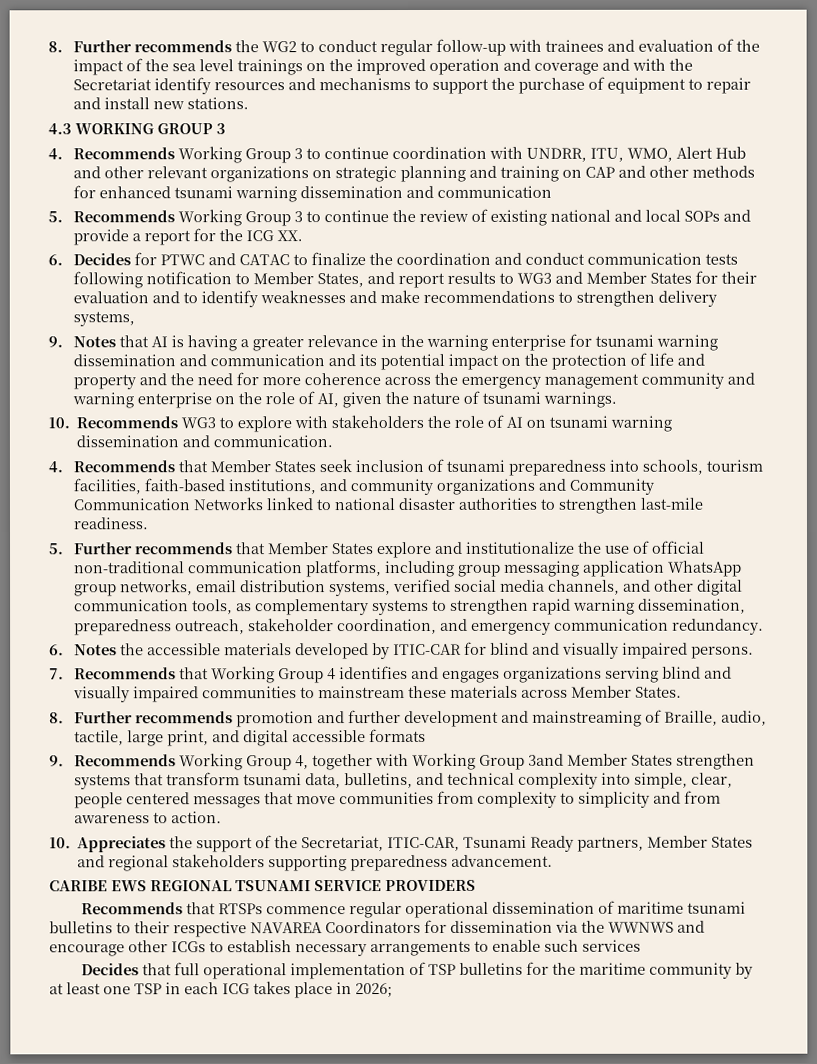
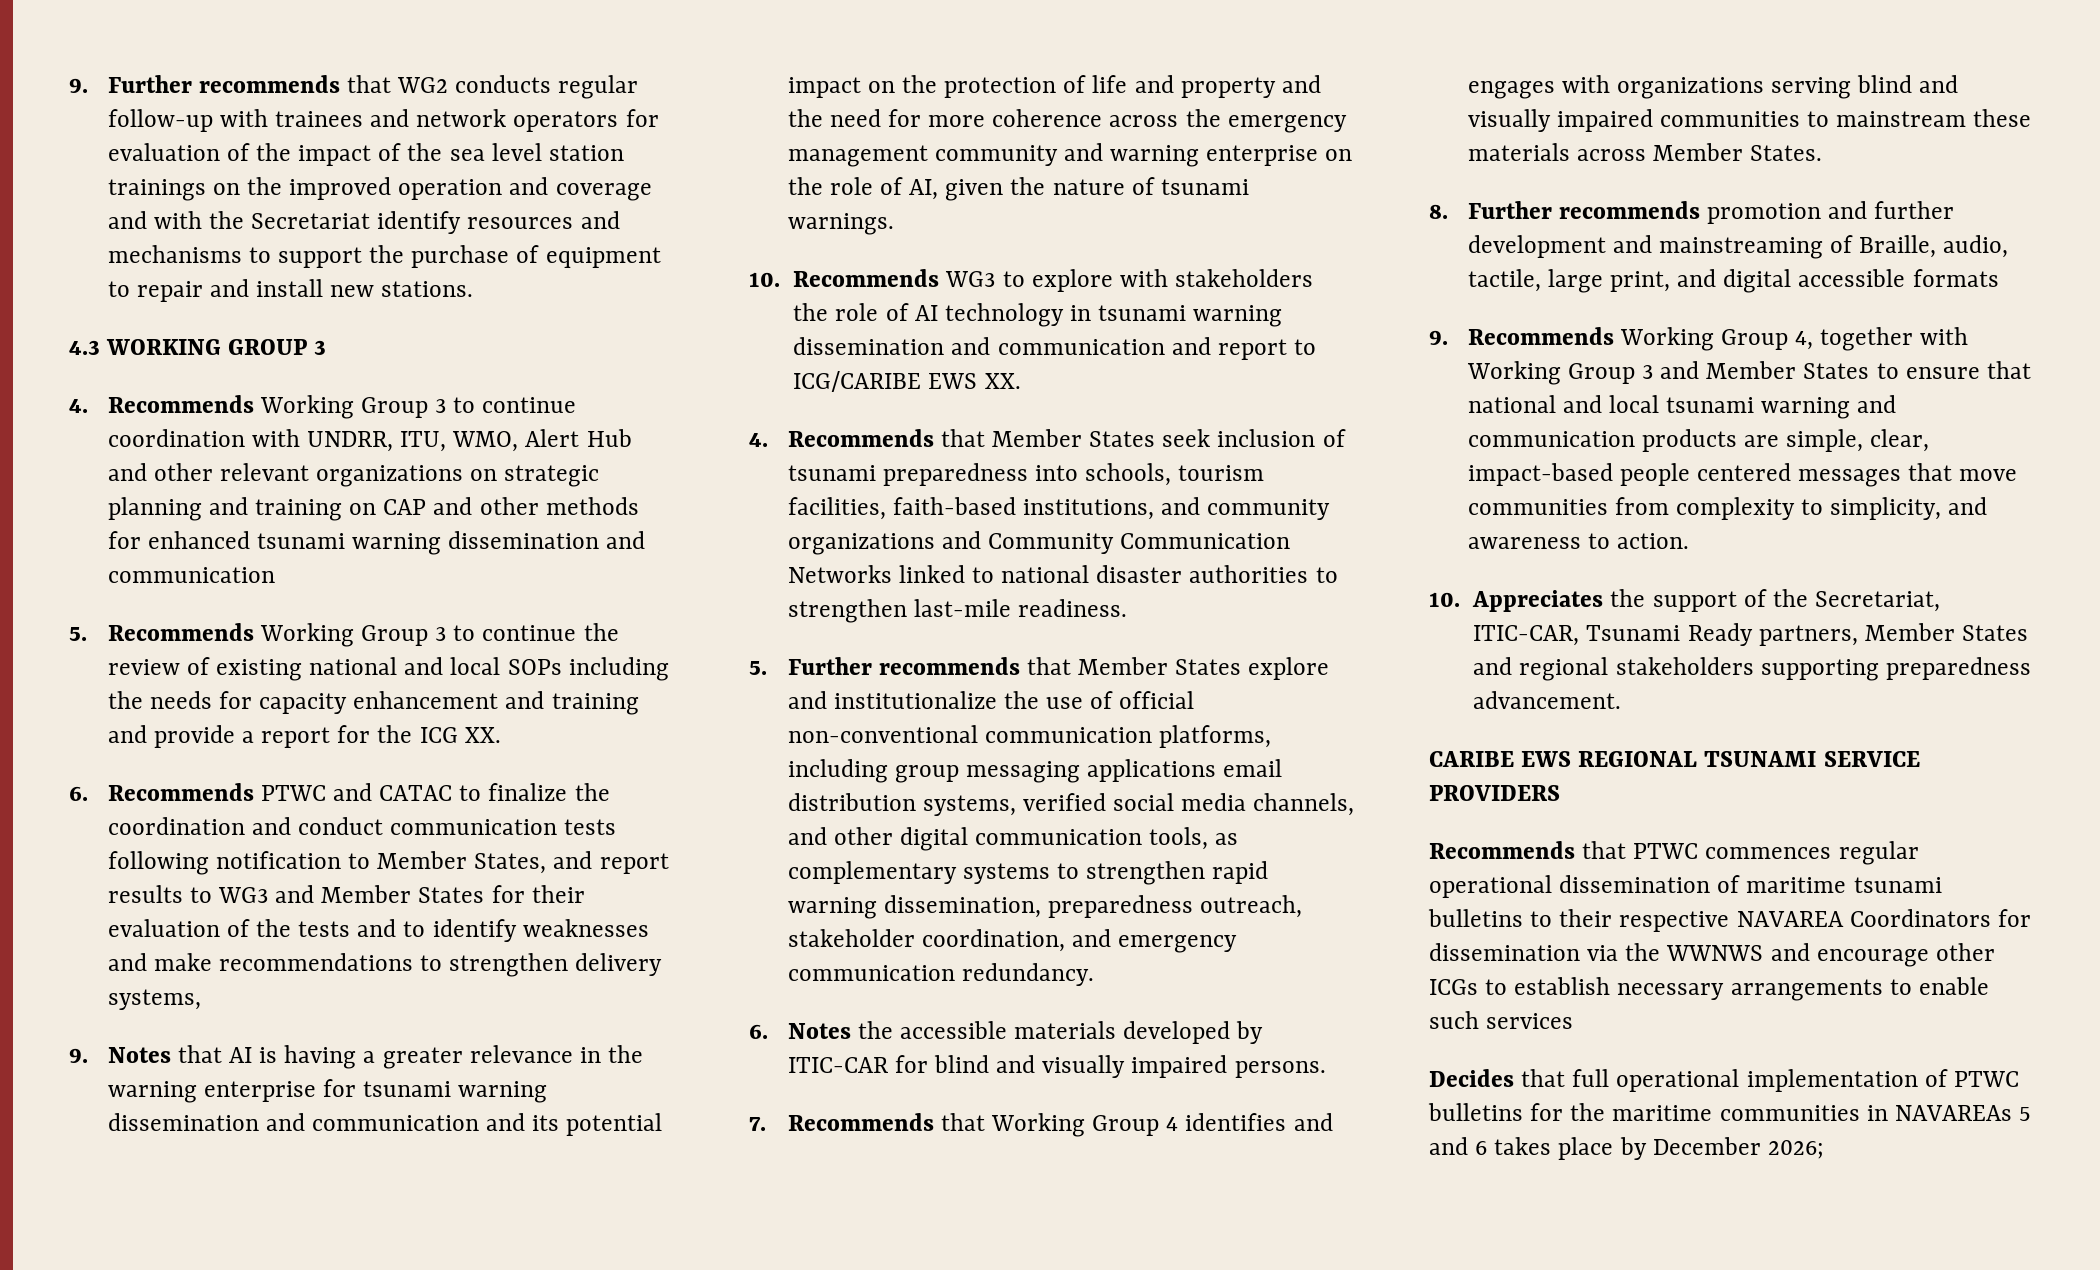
[48,40,378,53] 8. Further recommends the WG2 to conduct -> [69,75,552,93] 9. Further recommends that WG2 conducts
(635, 45) none -> [416,109,659,132] network operators for
(234, 65) none -> [548,145,624,161] station
(720, 216) none -> [568,657,669,681] [107,691,639,715] including the needs for capacity enhancement and training
[72,252,157,266] Decides for -> [107,783,254,801] Recommends
(149, 297) none -> [226,919,351,937] of the tests
[526,415,673,432] [76,435,334,448] on tsunami warning dissemination and communication. -> [944,303,1283,327] [793,337,1317,360] [793,371,1021,392] technology in tsunami warning dissemination and communication and report to ICG/CARIBE EWS XX.
[73,561,185,574] non-traditional -> [787,725,978,743] non-conventional
[582,560,742,577] [73,579,193,597] application WhatsApp group networks, -> [1087,759,1217,782] applications
(500, 676) none -> [1561,75,1610,93] with
[527,753,755,770] [73,772,631,790] 3and Member States strengthen systems that transform tsunami data, bulletins, and technical complexity into -> [1641,361,2031,379] [1467,395,1897,419] [1467,429,1779,452] 3 and Member States to ensure that national and local tsunami warning and communication products are
(733, 780) none -> [1467,463,1613,486] impact-based
[577,790,721,808] simplicity and from -> [1830,497,1988,520] simplicity, and
[217,903,346,915] RTSPs commence -> [1633,843,1832,859] PTWC commences
[427,963,456,975] TSP -> [1953,1071,2019,1087] PTWC
[648,962,753,979] [49,981,352,999] community by at least one TSP in each ICG takes place in -> [1719,1105,2032,1121] [1429,1137,1761,1160] communities in NAVAREAs 5 and 6 takes place by December

